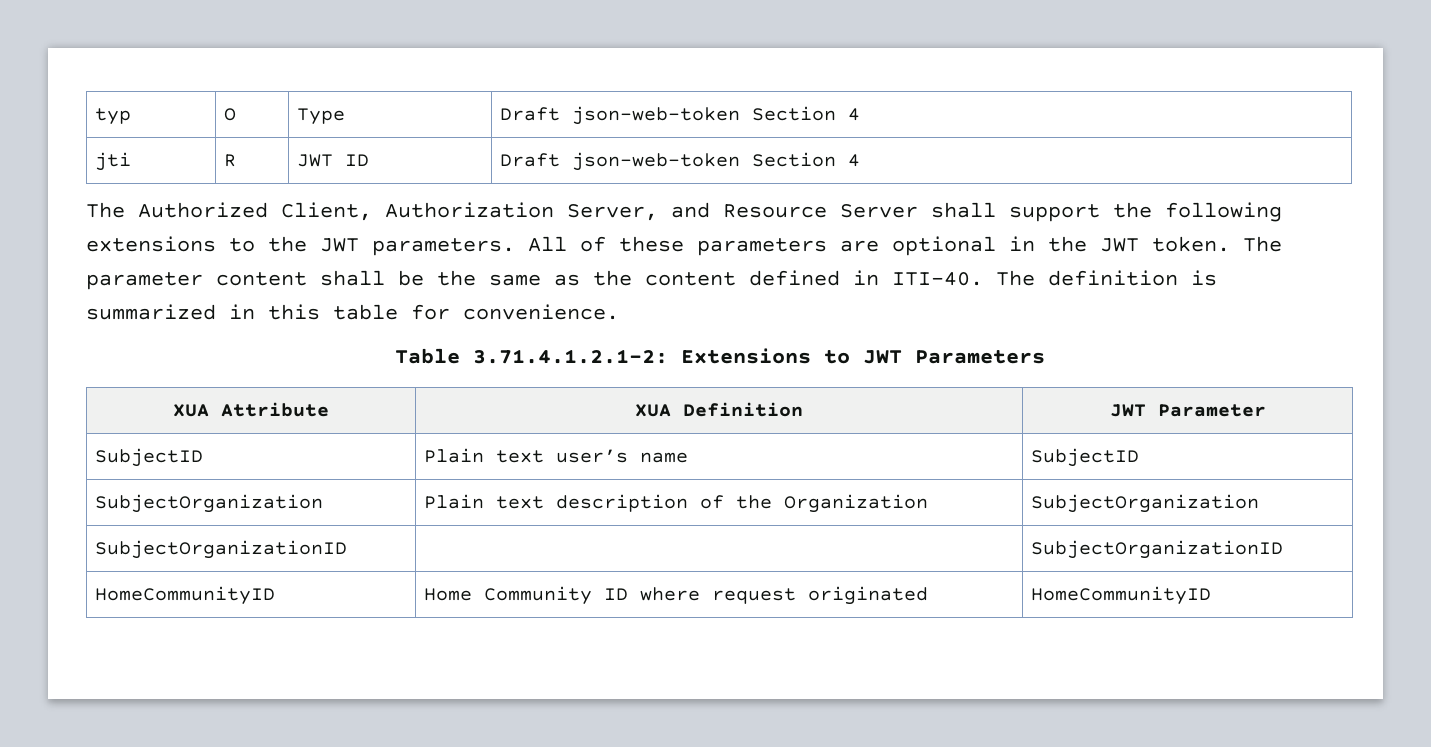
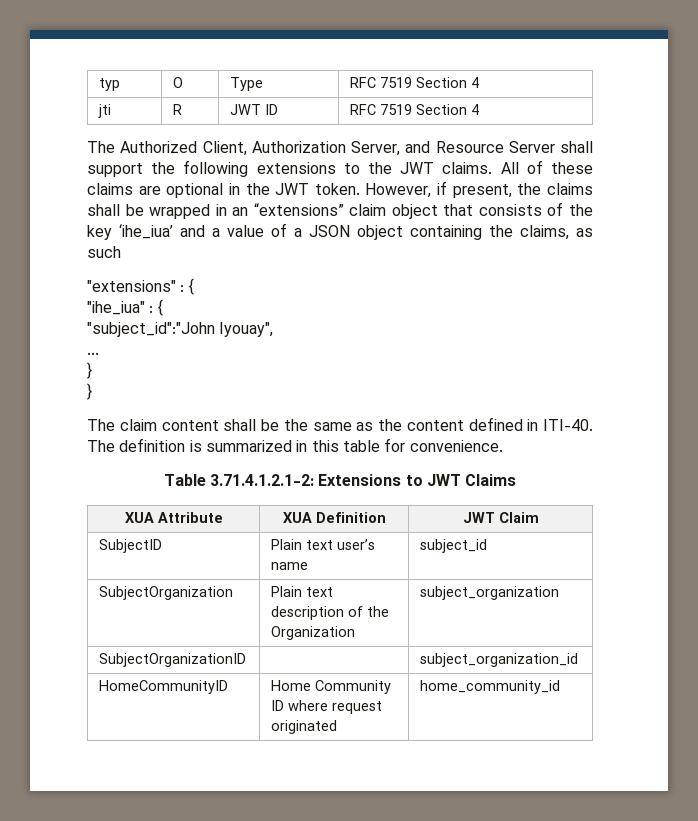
[499,106,740,125] Draft json-web-token -> [350,77,413,88] RFC 7519
[499,152,740,171] Draft json-web-token -> [350,104,413,115] RFC 7519
[372,238,515,256] parameters. -> [442,162,493,174] claims.
[697,238,827,256] parameters -> [87,183,133,195] claims
[1243,236,1282,252] [86,272,203,290] The parameter -> [365,181,593,198] [87,202,594,219] [87,223,593,240] [87,246,121,258] [87,278,194,295] [87,299,163,316] [87,322,274,337] [87,352,99,355] [87,362,92,379] [87,383,92,400] [87,419,157,431] However, if present, the claims shall be wrapped in an “extensions” claim object that consists of the key ‘ihe_iua’ and a value of a JSON object containing the claims, as such // "extensions" : { // "ihe_iua" : { // "subject_id":"John Iyouay", // ... // } // } // The claim
[914,350,1045,364] Parameters -> [465,474,517,486] Claims
[1157,404,1266,417] Parameter -> [498,512,539,523] Claim
[1030,448,1139,467] SubjectID -> [420,539,488,553] subject_id
[1030,494,1259,513] SubjectOrganization -> [420,586,560,600] subject_organization
[1030,540,1283,559] SubjectOrganizationID -> [420,653,579,667] subject_organization_id
[1030,586,1211,605] HomeCommunityID -> [420,680,561,694] home_community_id

